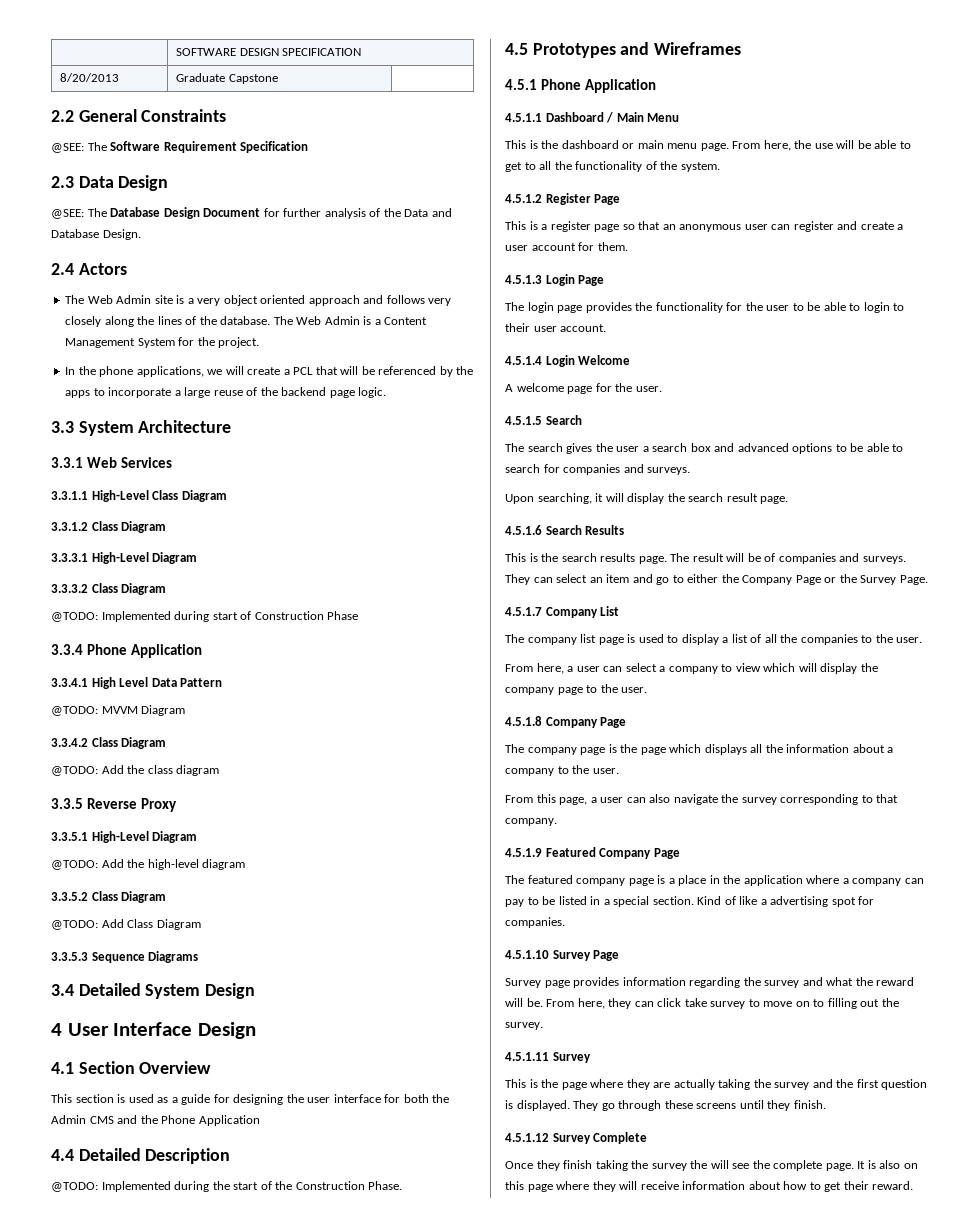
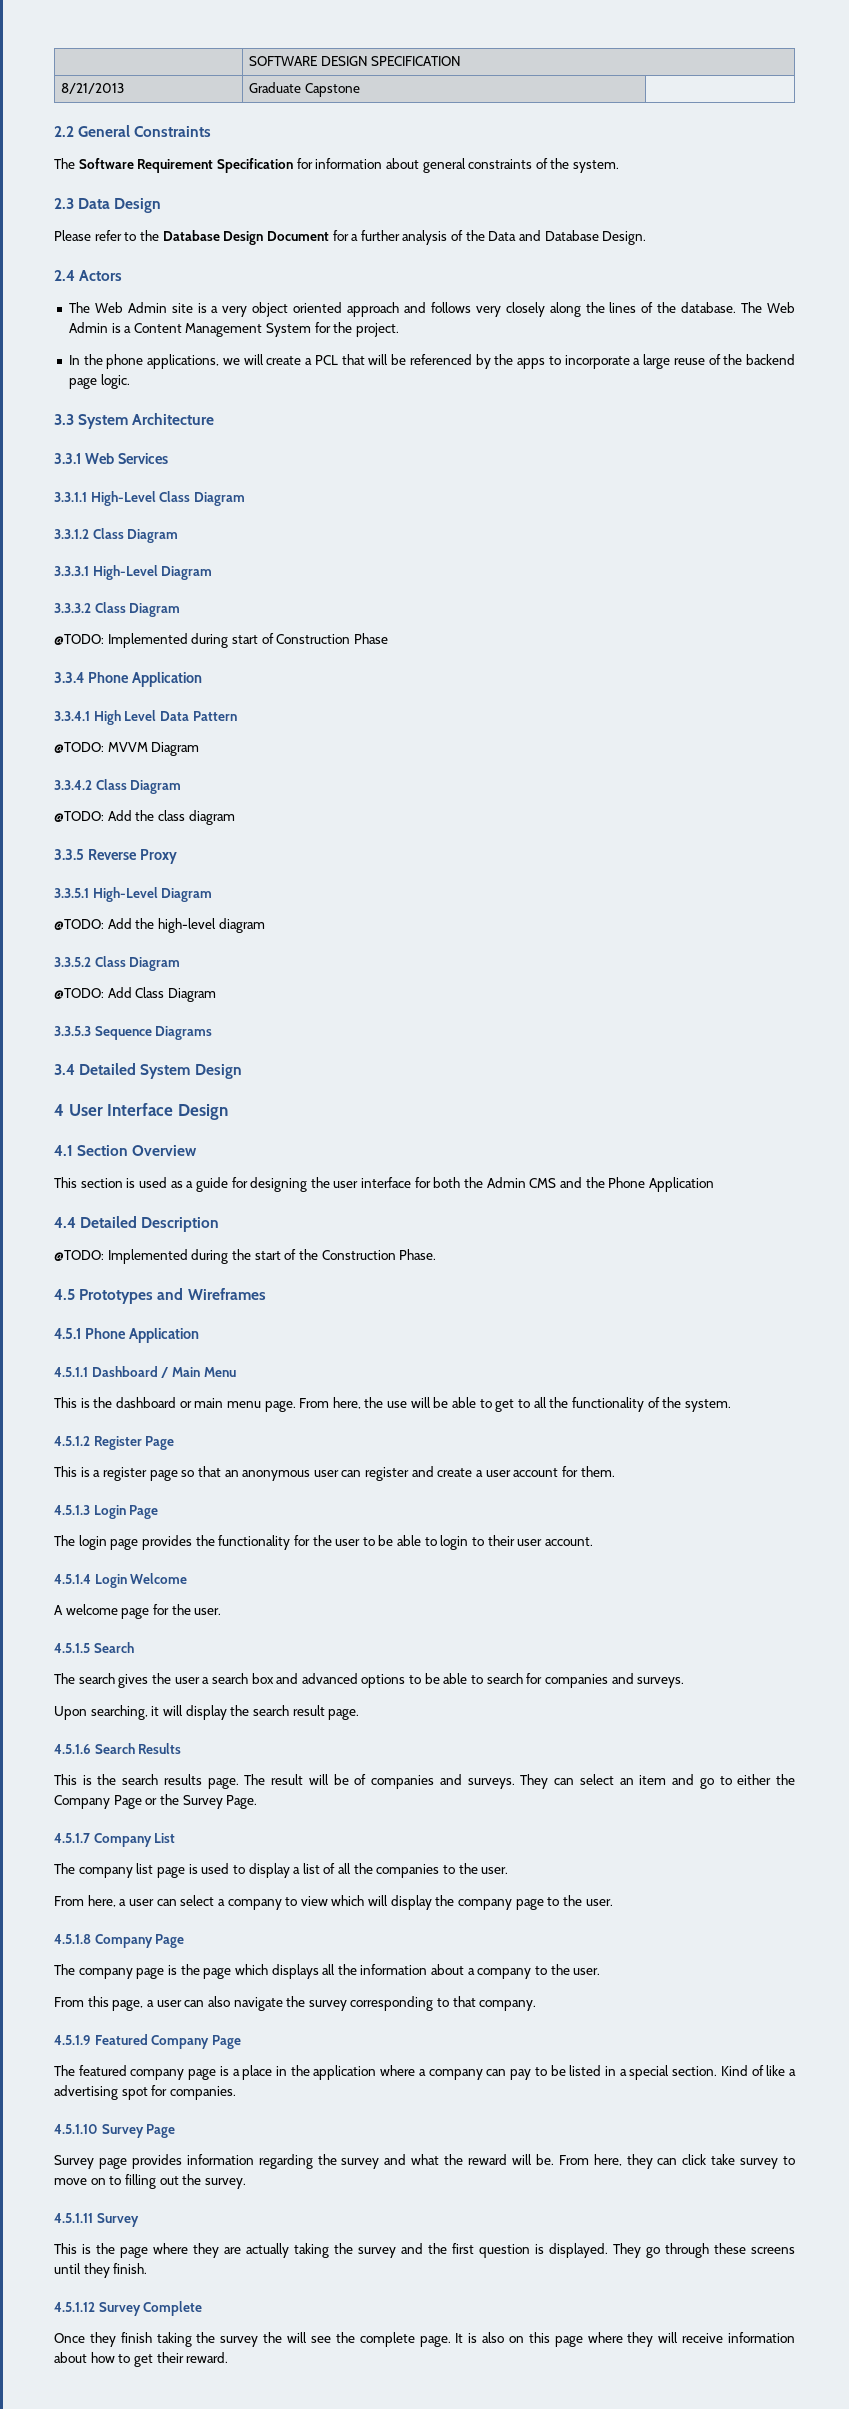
[60,73,120,82] 8/20/2013 -> [61,83,125,94] 8/21/2013
[51,143,84,153] @SEE: -> (212, 131) none
(309, 147) none -> [296,158,620,173] for information about general constraints of the system.
[51,208,107,219] @SEE: The -> [54,230,159,241] Please refer to the
(280, 212) none -> [351,234,359,241] a

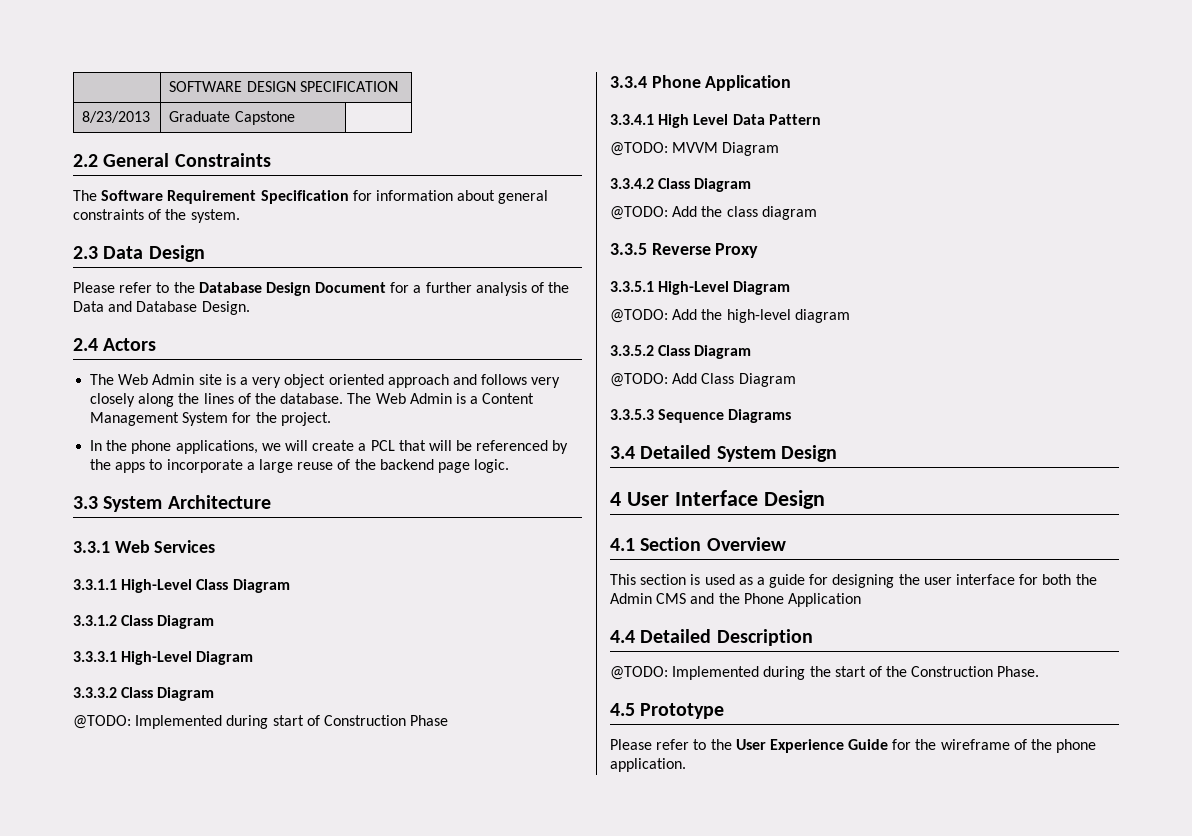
[61,83,125,94] 8/21/2013 -> [82,111,151,123] 8/23/2013
[79,1288,266,1304] [54,1328,199,1343] [54,1366,236,1378] [54,1397,731,1412] [54,1436,175,1450] [54,1466,615,1481] [54,1505,159,1519] [54,1535,593,1550] [54,1573,188,1588] [54,1604,222,1619] [54,1642,134,1653] [54,1673,685,1688] [54,1705,360,1720] [54,1743,182,1754] [54,1774,796,1789] [54,1794,258,1809] [54,1833,176,1847] [54,1863,509,1878] [54,1895,613,1910] [54,1934,185,1948] [54,1964,601,1979] [54,1996,537,2011] [54,2034,241,2049] [54,2065,797,2080] [54,2085,236,2100] [54,2124,176,2138] [54,2154,795,2169] [54,2174,246,2189] [54,2213,139,2227] [54,2243,795,2258] [54,2263,148,2278] [54,2301,203,2316] [54,2332,796,2347] [54,2352,229,2367] Prototypes and Wireframes // 4.5.1 Phone Application // 4.5.1.1 Dashboard / Main Menu // This is the dashboard or main menu page. From here, the use will be able to get to all the functionality of the system. // 4.5.1.2 Register Page // This is a register page so that an anonymous user can register and create a user account for them. // 4.5.1.3 Login Page // The login page provides the functionality for the user to be able to login to their user account. // 4.5.1.4 Login Welcome // A welcome page for the user. // 4.5.1.5 Search // The search gives the user a search box and advanced options to be able to search for companies and surveys. // Upon searching, it will display the search result page. // 4.5.1.6 Search Results // This is the search results page. The result will be of companies and surveys. They can select an item and go to either the Company Page or the Survey Page. // 4.5.1.7 Company List // The company list page is used to display a list of all the companies to the user. // From here, a user can select a company to view which will display the company page to the user. // 4.5.1.8 Company Page // The company page is the page which displays all the information about a company to the user. // From this page, a user can also navigate the survey corresponding to that company. // 4.5.1.9 Featured Company Page // The featured company page is a place in the application where a company can pay to be listed in a special section. Kind of like a advertising spot for companies. // 4.5.1.10 Survey Page // Survey page provides information regarding the survey and what the reward will be. From here, they can click take survey to move on to filling out the survey. // 4.5.1.11 Survey // This is the page where they are actually taking the survey and the first question is displayed. They go through these screens until they finish. // 4.5.1.12 Survey Complete // Once they finish taking the survey the will see the complete page. It is also on this page where they will receive information about how to get their reward. -> [640,703,725,719] [610,739,1097,753] [610,758,686,772] Prototype // Please refer to the User Experience Guide for the wireframe of the phone application.

